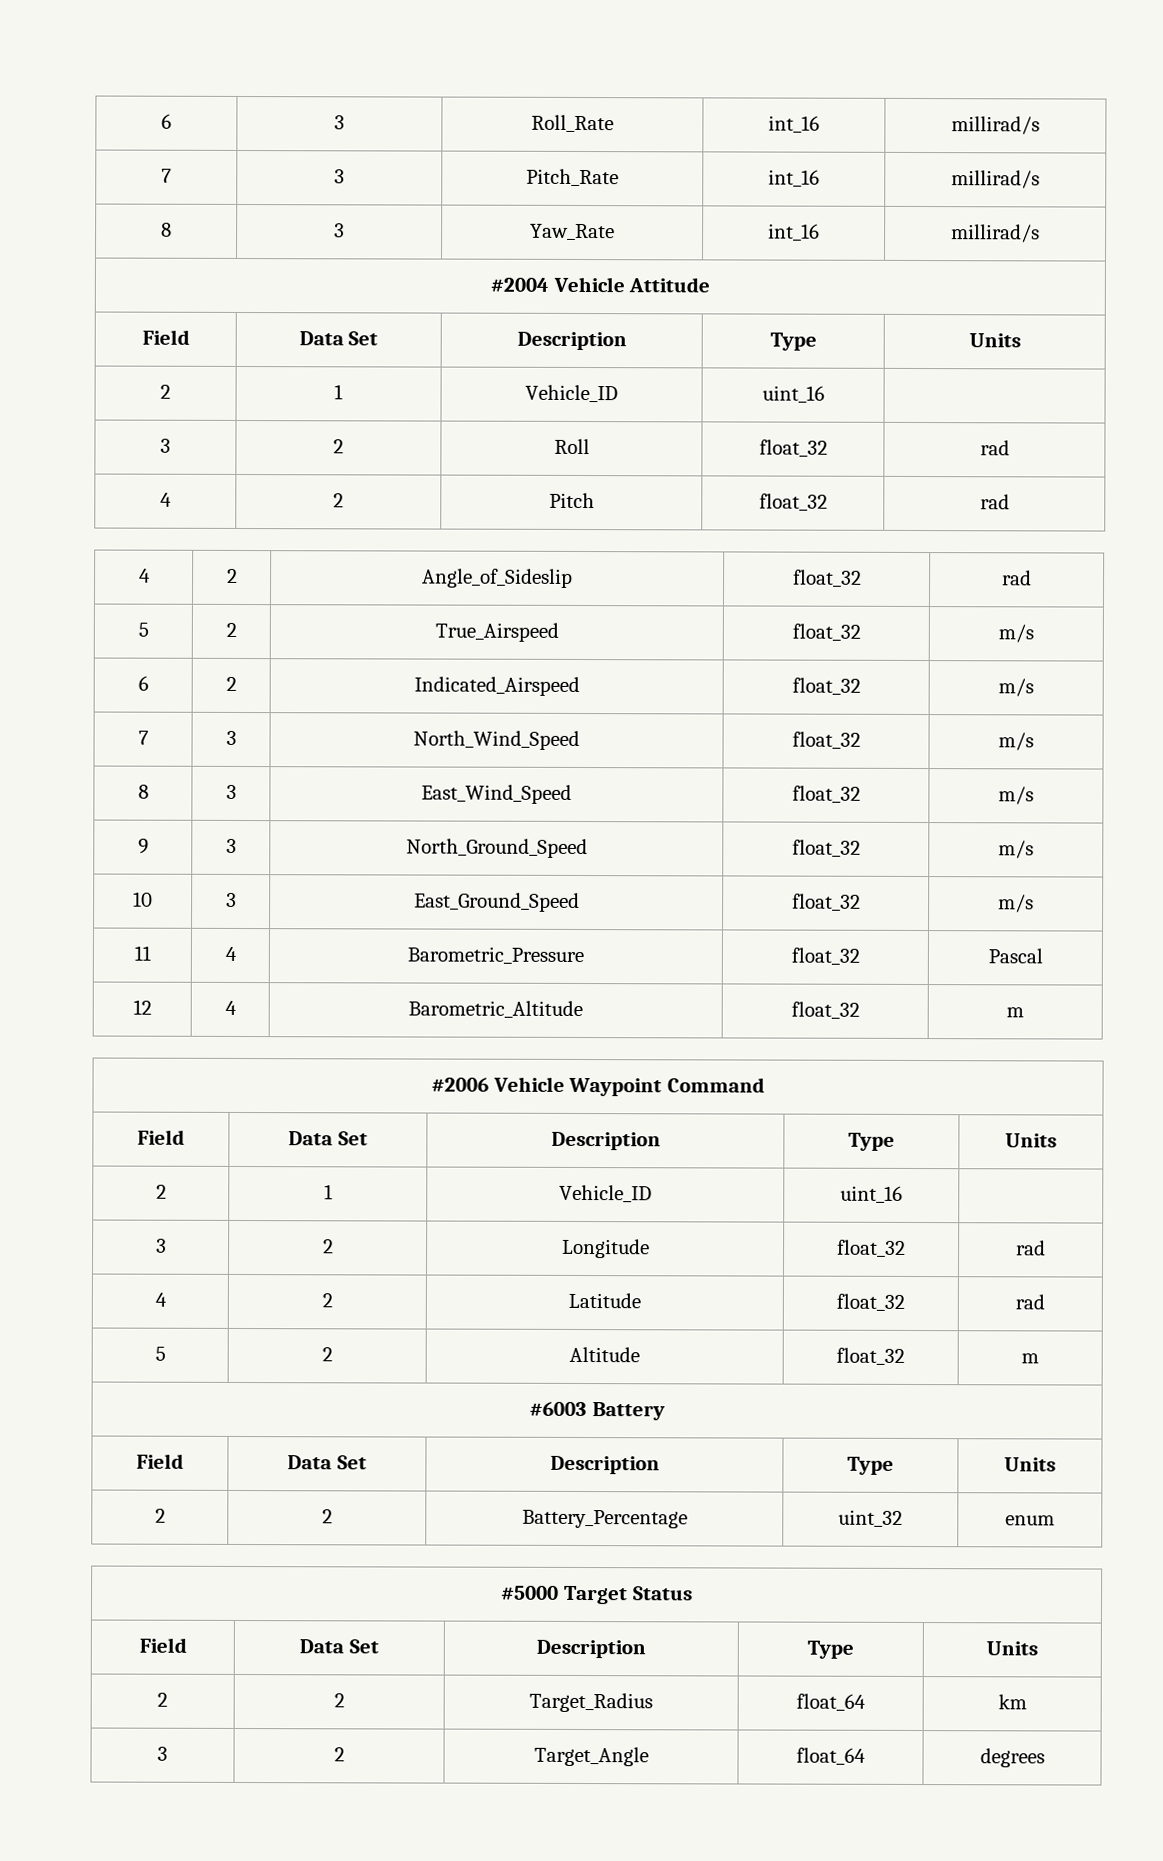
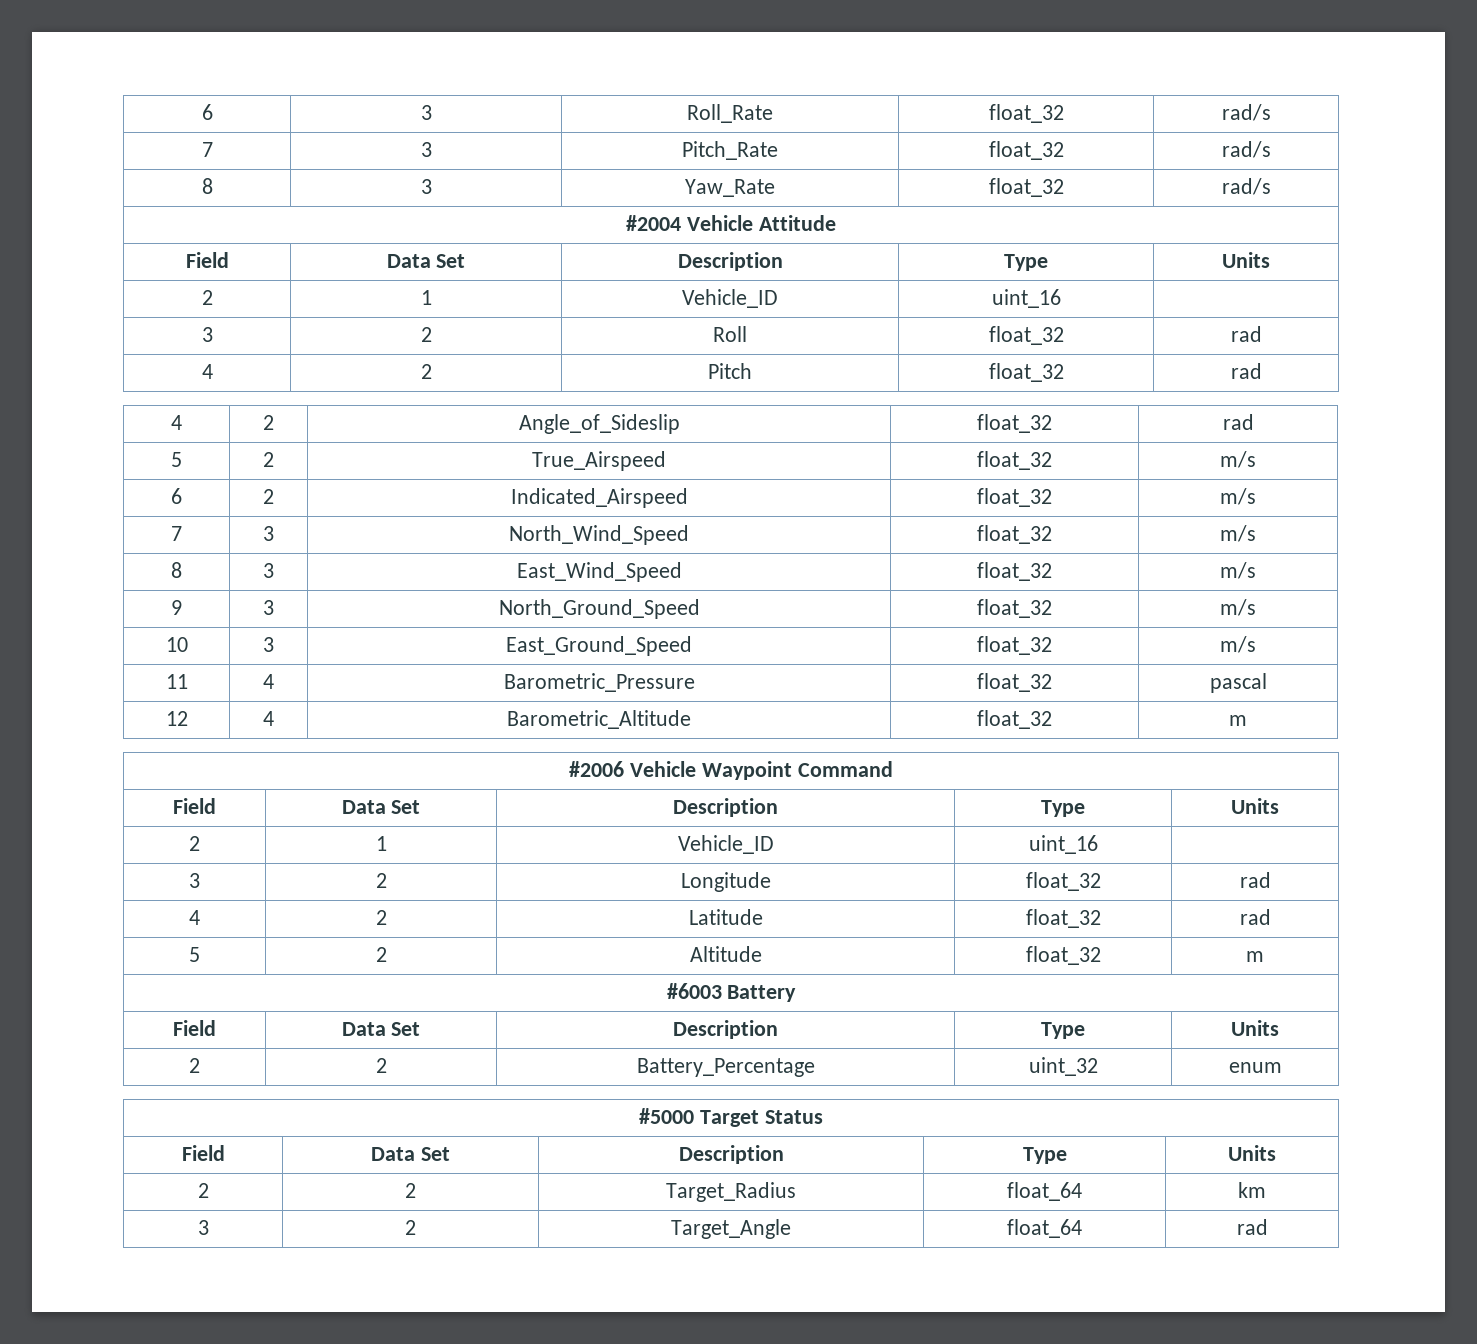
[768,115,820,133] [951,116,1040,135] int_16 | millirad/s -> [988,104,1064,123] [1221,104,1271,121] float_32 | rad/s
[768,169,820,187] [951,170,1040,189] int_16 | millirad/s -> [988,141,1064,160] [1221,141,1271,158] float_32 | rad/s
[768,223,820,241] [951,224,1040,243] int_16 | millirad/s -> [988,178,1064,197] [1221,178,1271,195] float_32 | rad/s
[987,948,1043,964] Pascal -> [1209,673,1267,693] pascal
[979,1748,1045,1768] degrees -> [1236,1219,1268,1235] rad

